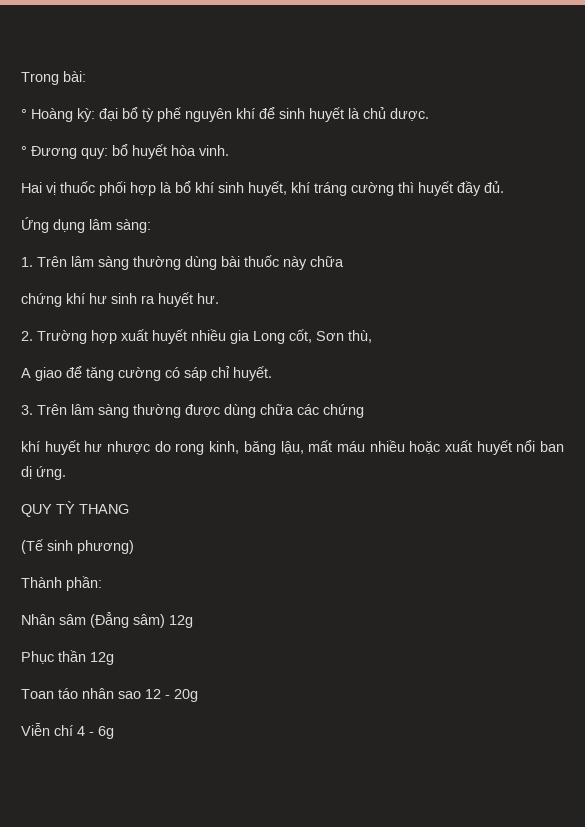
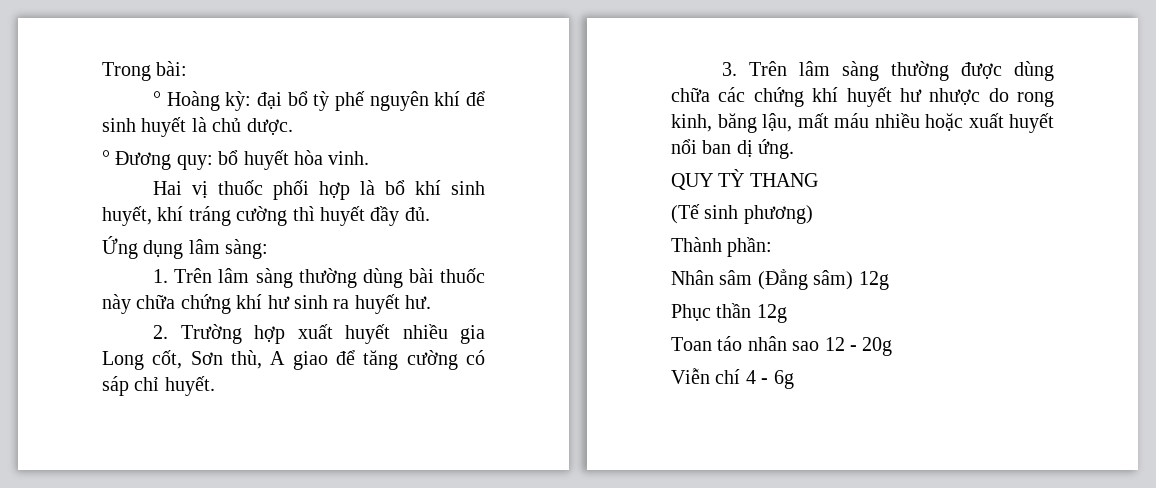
(344, 261) // -> (176, 301) none
(372, 336) // -> (262, 359) none
(364, 411) // -> (804, 97) none

